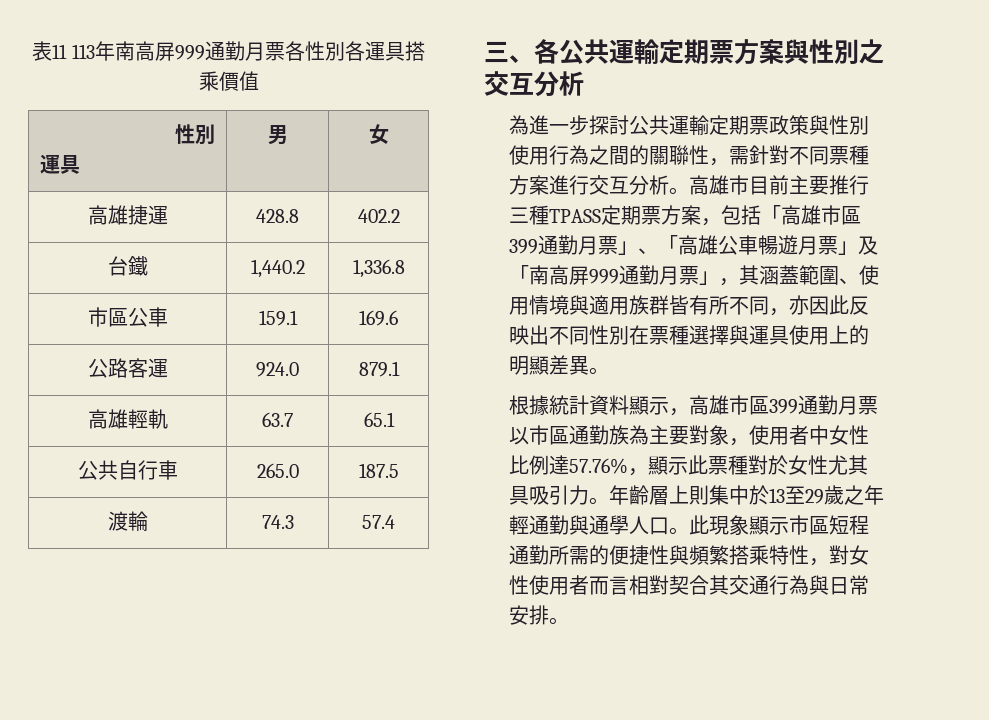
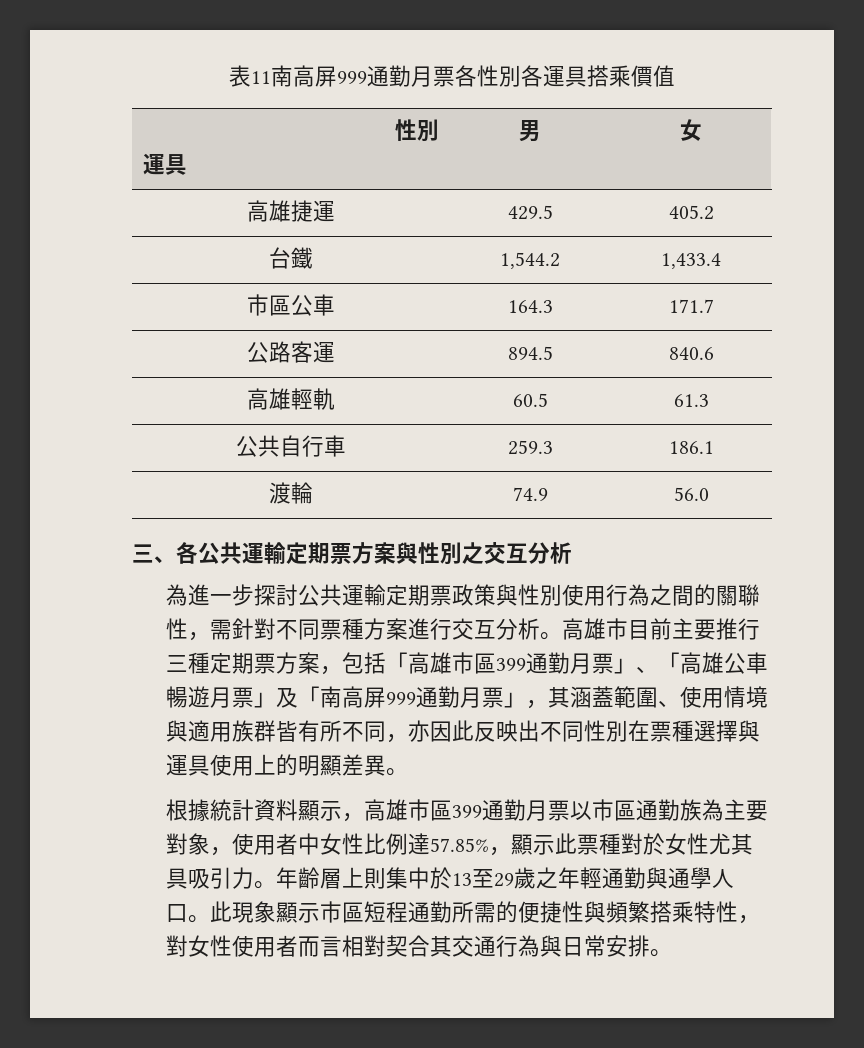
[71,41,115,61] 113年 -> (271, 77) none
[256,209,299,223] [357,209,400,223] 428.8 | 402.2 -> [507,205,553,220] [668,205,714,220] 429.5 | 405.2
[250,259,305,278] [352,259,405,278] 1,440.2 | 1,336.8 -> [500,252,560,269] [661,253,721,269] 1,544.2 | 1,433.4
[258,310,298,326] [359,310,398,326] 159.1 | 169.6 -> [507,300,553,313] [668,299,714,313] 164.3 | 171.7
[256,362,299,377] [358,361,400,377] 924.0 | 879.1 -> [507,346,553,360] [668,347,714,360] 894.5 | 840.6
[262,412,293,427] [363,412,395,427] 63.7 | 65.1 -> [512,393,548,407] [673,394,709,407] 60.5 | 61.3
[256,463,299,478] [358,463,399,478] 265.0 | 187.5 -> [507,440,553,455] [668,441,714,454] 259.3 | 186.1
[261,515,294,529] [362,515,395,529] 74.3 | 57.4 -> [512,487,548,501] [673,487,709,501] 74.9 | 56.0
[548,209,601,223] TPASS -> (211, 663) none
[568,458,628,474] 57.76% -> [430,838,490,852] 57.85%

